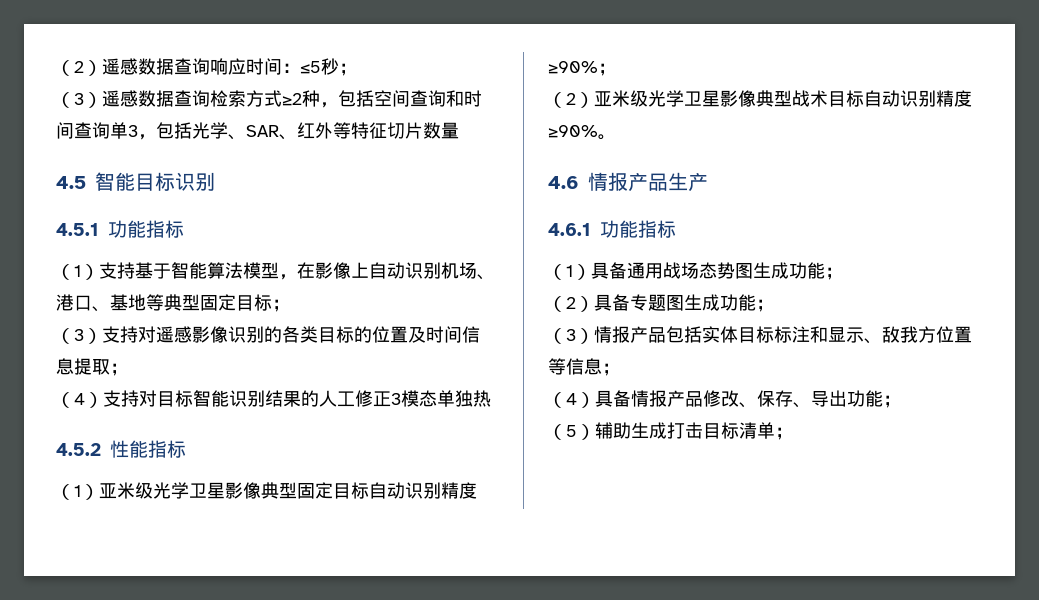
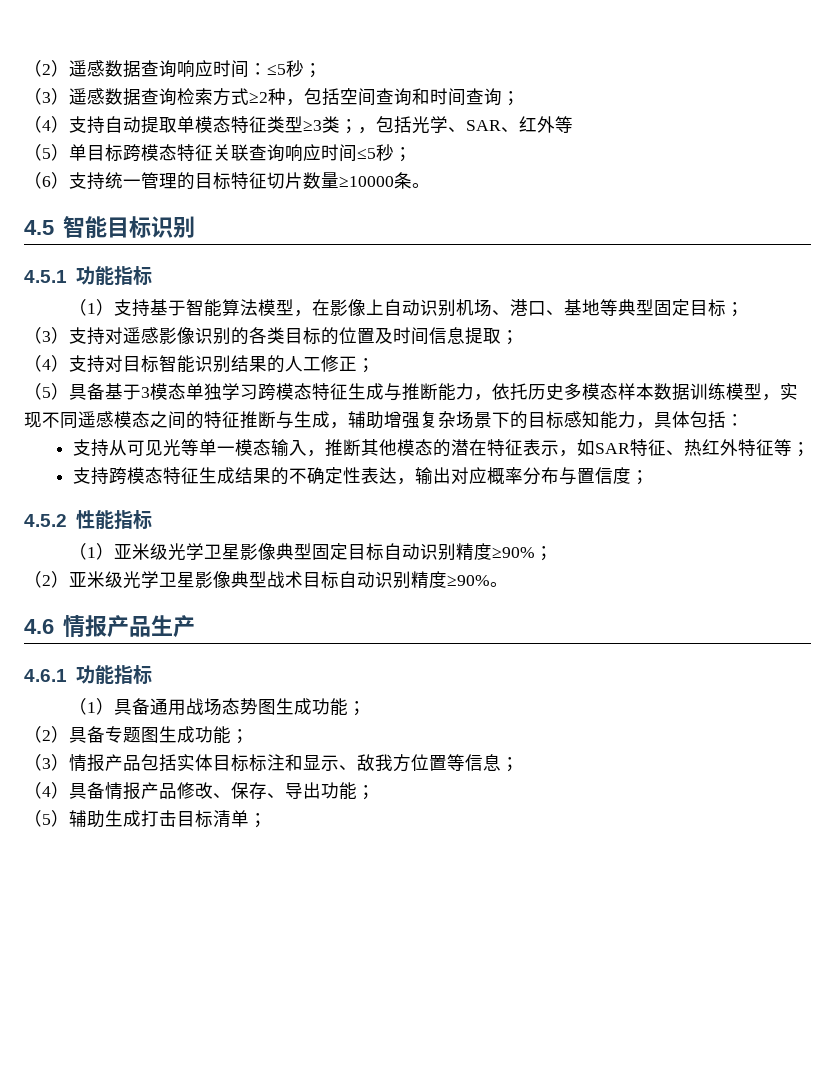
[110,122,138,139] 单3 -> [502,91,520,106] [24,116,358,134] ； // （4）支持自动提取单模态特征类型≥3类；
(351, 130) none -> [24,144,412,162] [24,172,231,190] // （5）单目标跨模态特征关联查询响应时间≤5秒； // （6）支持统一管理的目标
(459, 130) none -> [339,172,430,189] ≥10000条。
[391,390,491,407] 3模态单独热 -> [357,358,375,373] [24,383,798,401] [24,411,744,429] [72,439,810,457] [72,467,649,485] ； // （5）具备基于3模态单独学习跨模态特征生成与推断能力，依托历史多模态样本数据训练模型，实现不同遥感模态之间的特征推断与生成，辅助增强复杂场景下的目标感知能力，具体包括： // 支持从可见光等单一模态输入，推断其他模态的潜在特征表示，如SAR特征、热红外特征等； // 支持跨模态特征生成结果的不确定性表达，输出对应概率分布与置信度；

